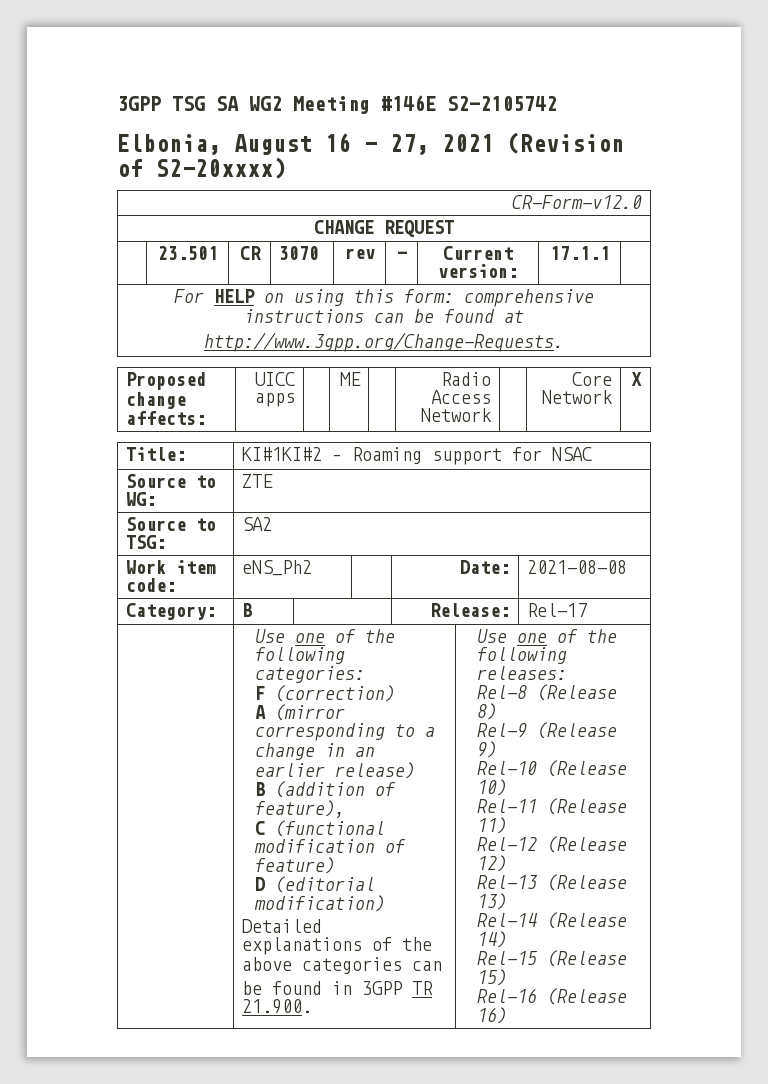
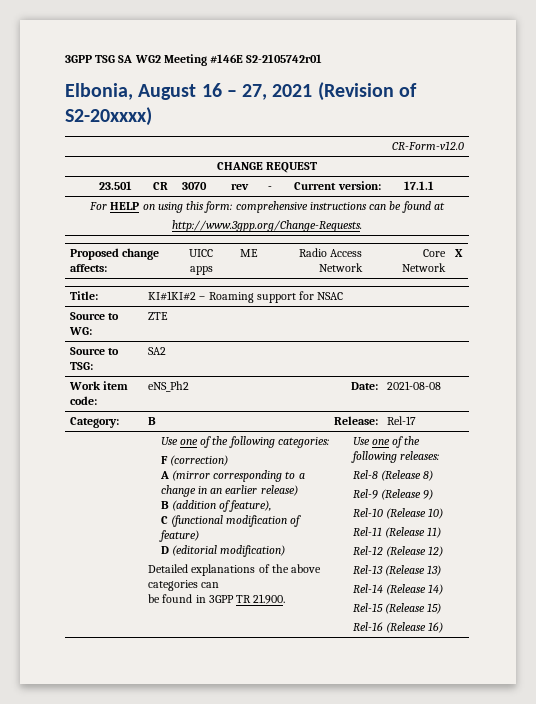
[447,96,557,111] S2-2105742 -> [246,54,323,63] S2-2105742r01

